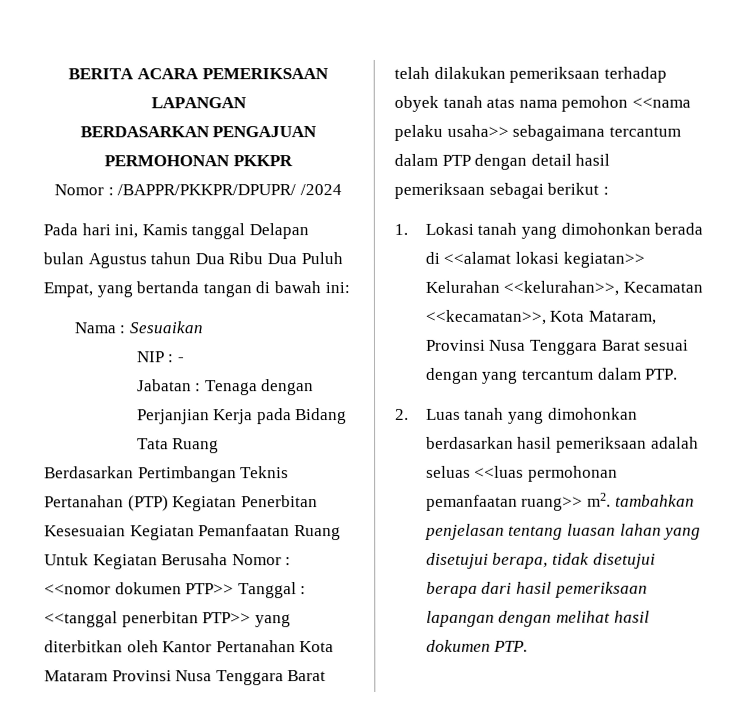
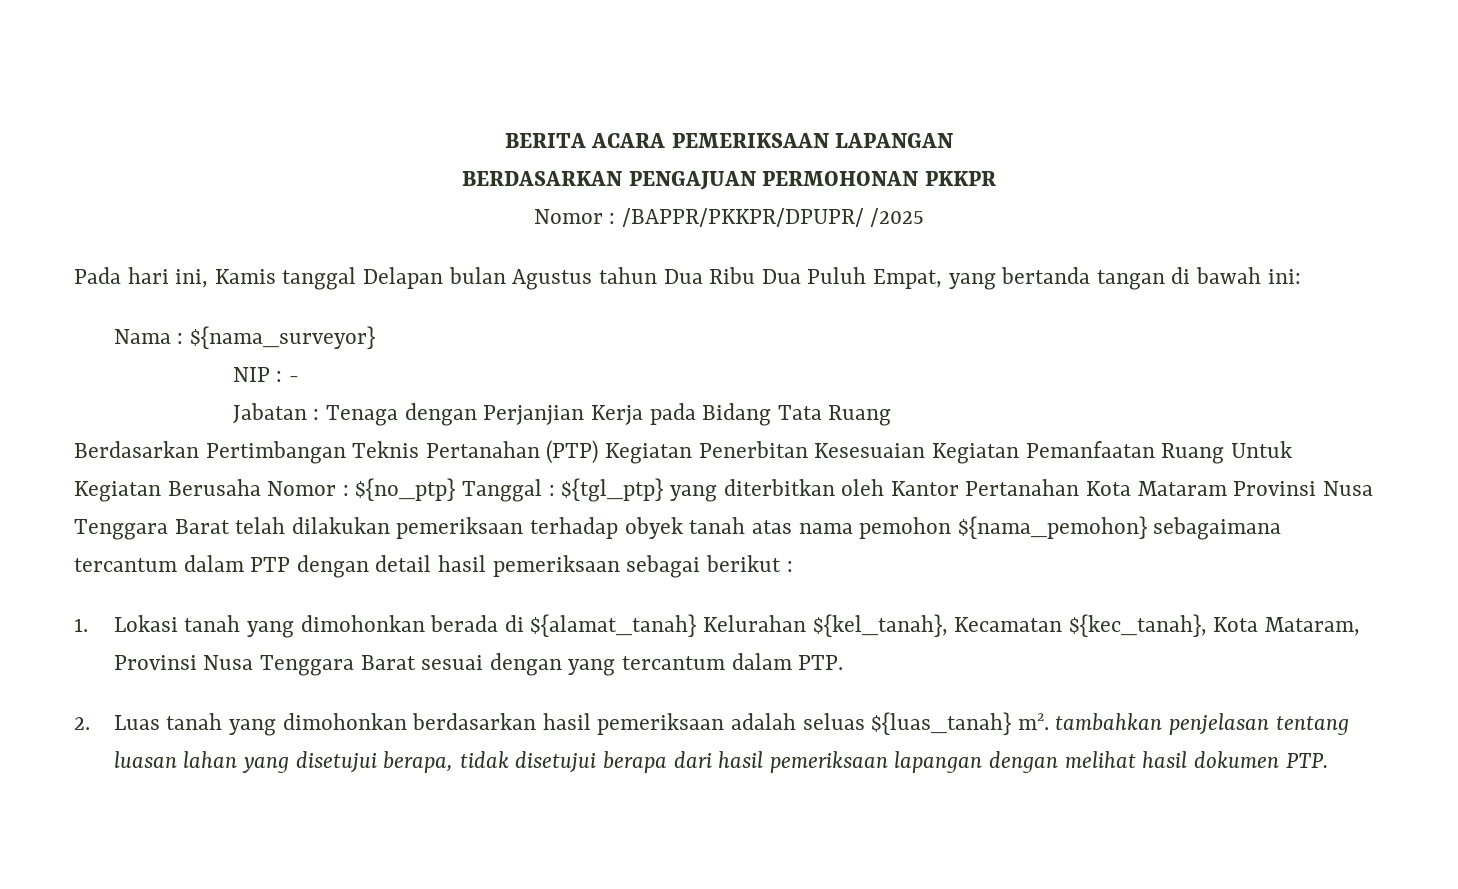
[299,184,342,196] /2024 -> [870,208,925,227] /2025
[128,321,203,334] Sesuaikan -> [189,326,375,349] ${nama_surveyor}
[44,582,307,599] [44,611,252,628] <<nomor dokumen PTP>> Tanggal : <<tanggal penerbitan PTP>> -> [355,478,664,502] ${no_ptp} Tanggal : ${tgl_ptp}
[631,97,691,108] [394,124,509,141] <<nama pelaku usaha>> -> [957,516,1147,539] ${nama_pemohon}
[443,251,645,268] [424,280,703,296] [424,309,546,325] <<alamat lokasi kegiatan>> Kelurahan <<kelurahan>>, Kecamatan <<kecamatan>>, -> [530,614,1207,637] ${alamat_tanah} Kelurahan ${kel_tanah}, Kecamatan ${kec_tanah},
[474,465,618,482] [425,494,584,511] <<luas permohonan pemanfaatan ruang>> -> [871,712,1012,735] ${luas_tanah}

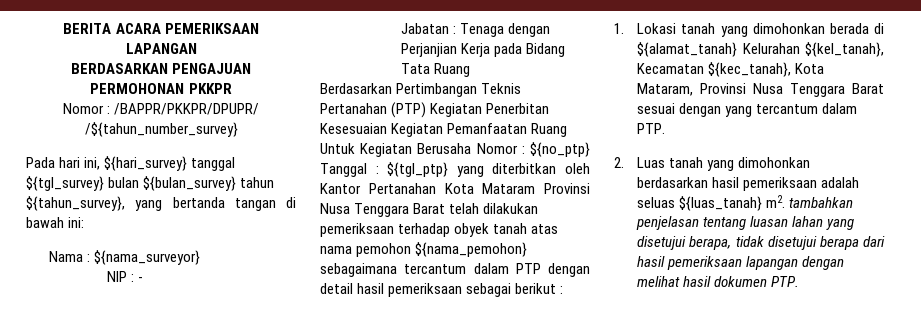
[870,208,925,227] /2025 -> [84,122,238,137] /${tahun_number_survey}
[214,267,942,290] Kamis tanggal Delapan bulan Agustus tahun Dua Ribu Dua Puluh Empat, -> [104,156,236,171] [26,176,275,191] [26,196,125,211] ${hari_survey} tanggal ${tgl_survey} bulan ${bulan_survey} tahun ${tahun_survey},

